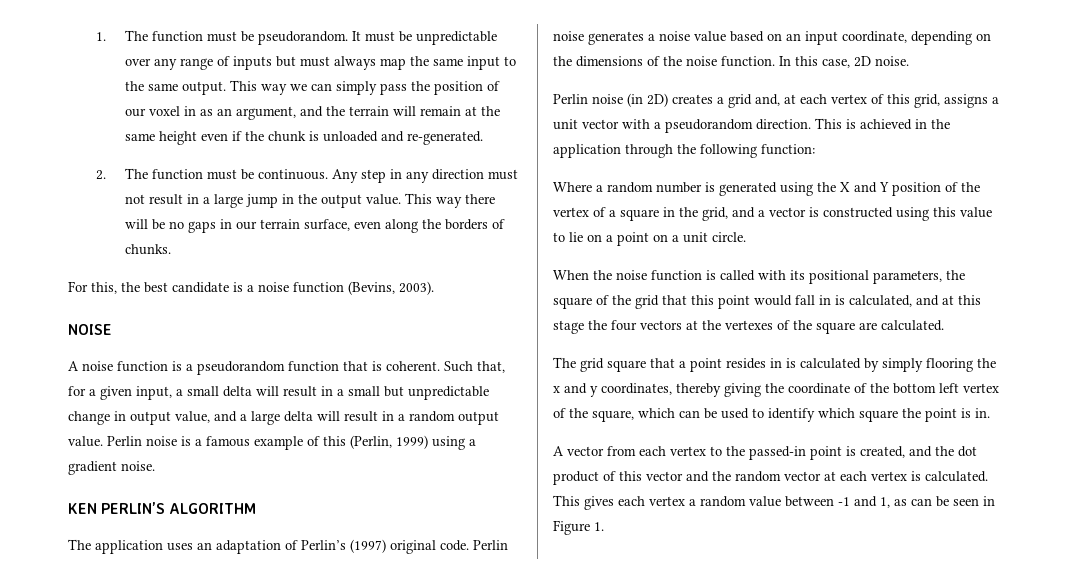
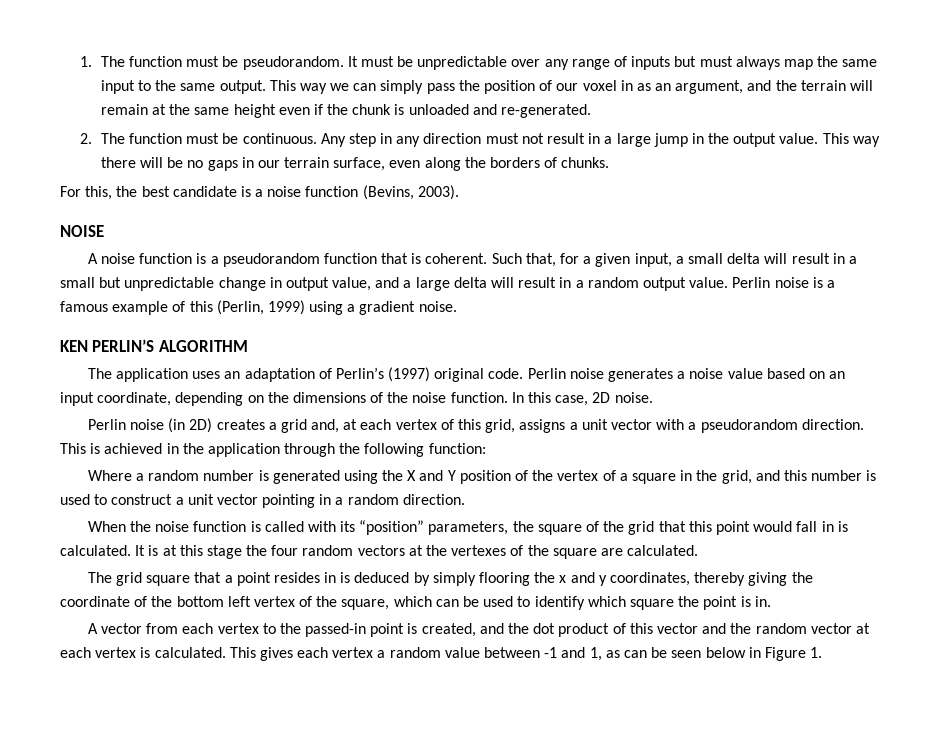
[758,207,992,221] [553,232,746,246] a vector is constructed using this value to lie on a point on a unit circle. -> [783,470,877,481] [60,494,465,508] this number is used to construct a unit vector pointing in a random direction.
[809,270,869,284] positional -> [359,520,425,535] “position”
[849,295,939,307] calculated, and -> [60,545,159,556] calculated. It is
(637, 325) none -> [302,545,354,556] random
[800,358,861,369] calculated -> [354,572,410,583] deduced
(979, 502) none -> [705,647,746,658] below

